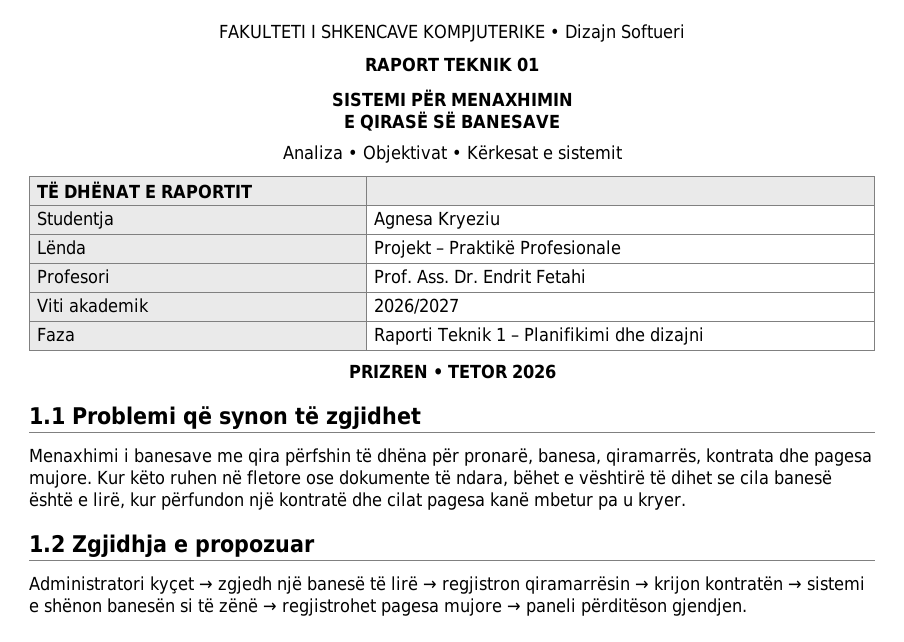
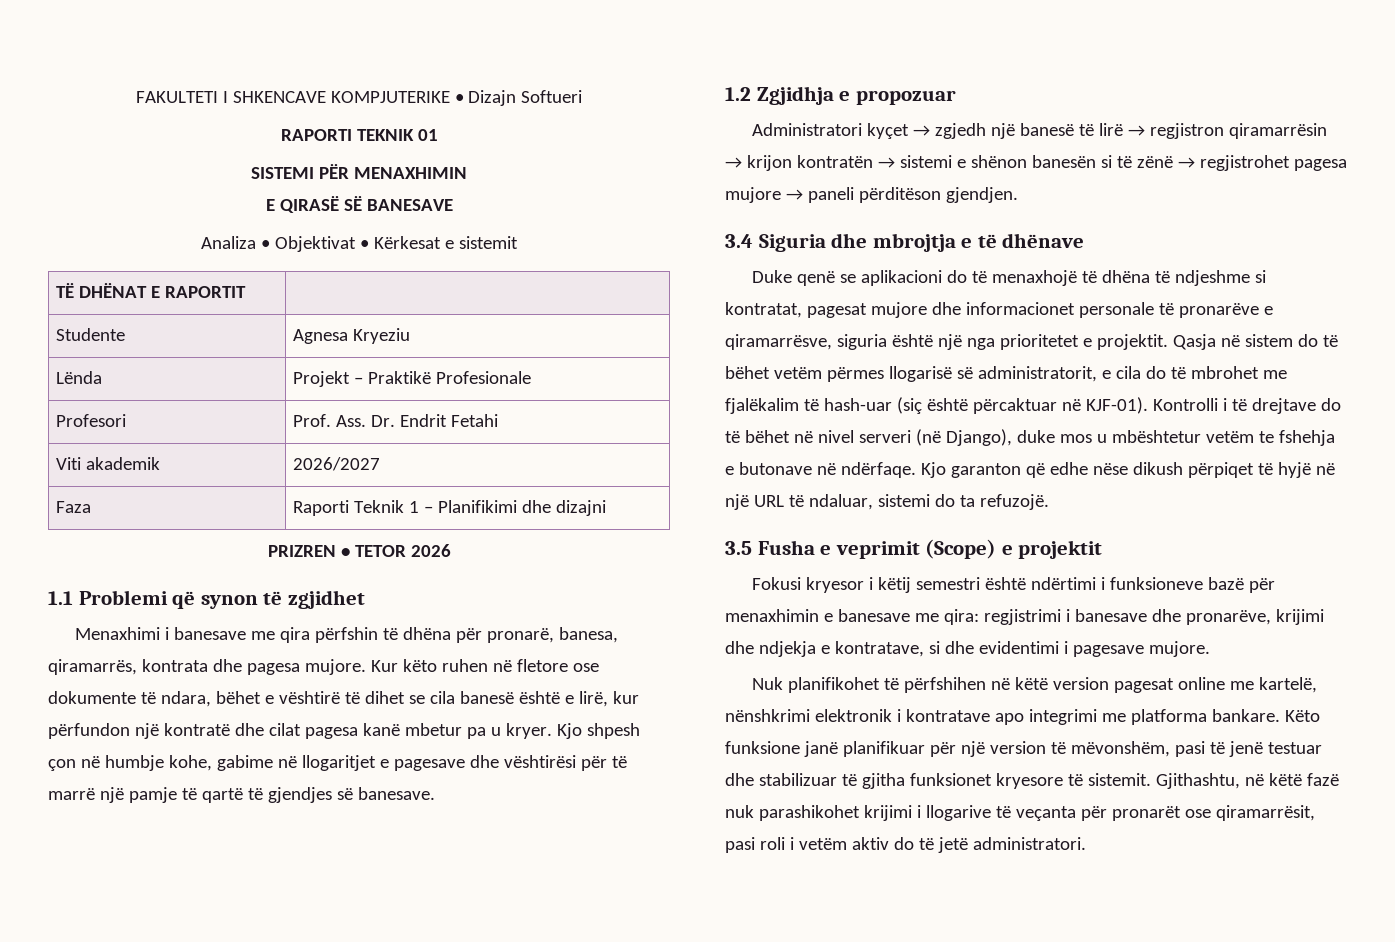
[365,57,440,72] RAPORT -> [280,129,352,141] RAPORTI
[36,211,114,229] Studentja -> [55,328,125,341] Studente
(686, 501) none -> [556,723,640,739] [48,755,627,771] [48,787,435,803] Kjo shpesh çon në humbje kohe, gabime në llogaritjet e pagesave dhe vështirësi për të marrë një pamje të qartë të gjendjes së banesave.
(747, 607) none -> [725,233,1085,252] [751,270,1266,286] [725,302,1273,318] [725,334,1338,350] [725,366,1287,382] [725,397,1341,414] [725,429,1335,446] [725,462,1335,478] [725,494,1049,510] [725,539,1103,559] [751,577,1275,593] [725,609,1324,625] [725,641,1210,657] [751,677,1317,693] [725,709,1320,725] [725,741,1322,757] [725,773,1339,789] [725,805,1315,821] [725,837,1086,853] // 3.4 Siguria dhe mbrojtja e të dhënave // Duke qenë se aplikacioni do të menaxhojë të dhëna të ndjeshme si kontratat, pagesat mujore dhe informacionet personale të pronarëve e qiramarrësve, siguria është një nga prioritetet e projektit. Qasja në sistem do të bëhet vetëm përmes llogarisë së administratorit, e cila do të mbrohet me fjalëkalim të hash-uar (siç është përcaktuar në KJF-01). Kontrolli i të drejtave do të bëhet në nivel serveri (në Django), duke mos u mbështetur vetëm te fshehja e butonave në ndërfaqe. Kjo garanton që edhe nëse dikush përpiqet të hyjë në një URL të ndaluar, sistemi do ta refuzojë. // 3.5 Fusha e veprimit (Scope) e projektit // Fokusi kryesor i këtij semestri është ndërtimi i funksioneve bazë për menaxhimin e banesave me qira: regjistrimi i banesave dhe pronarëve, krijimi dhe ndjekja e kontratave, si dhe evidentimi i pagesave mujore. // Nuk planifikohet të përfshihen në këtë version pagesat online me kartelë, nënshkrimi elektronik i kontratave apo integrimi me platforma bankare. Këto funksione janë planifikuar për një version të mëvonshëm, pasi të jenë testuar dhe stabilizuar të gjitha funksionet kryesore të sistemit. Gjithashtu, në këtë fazë nuk parashikohet krijimi i llogarive të veçanta për pronarët ose qiramarrësit, pasi roli i vetëm aktiv do të jetë administratori.

